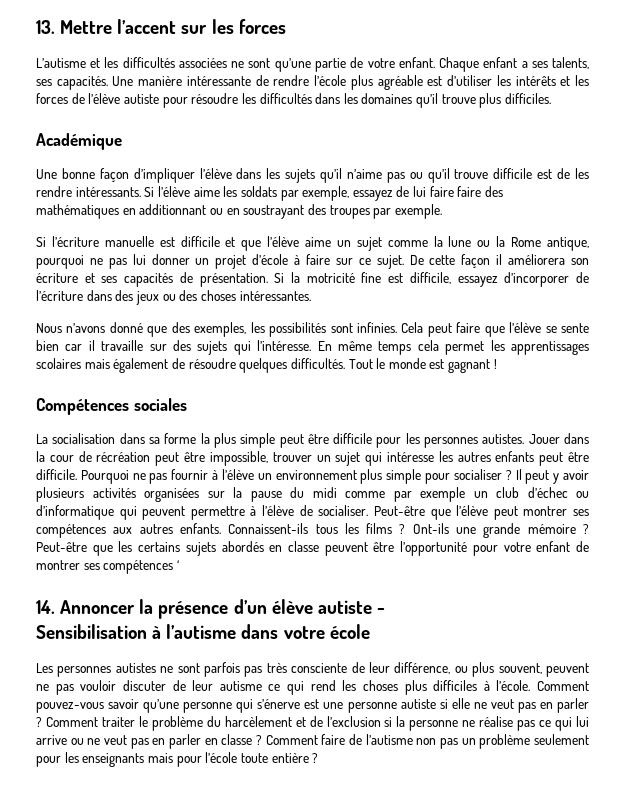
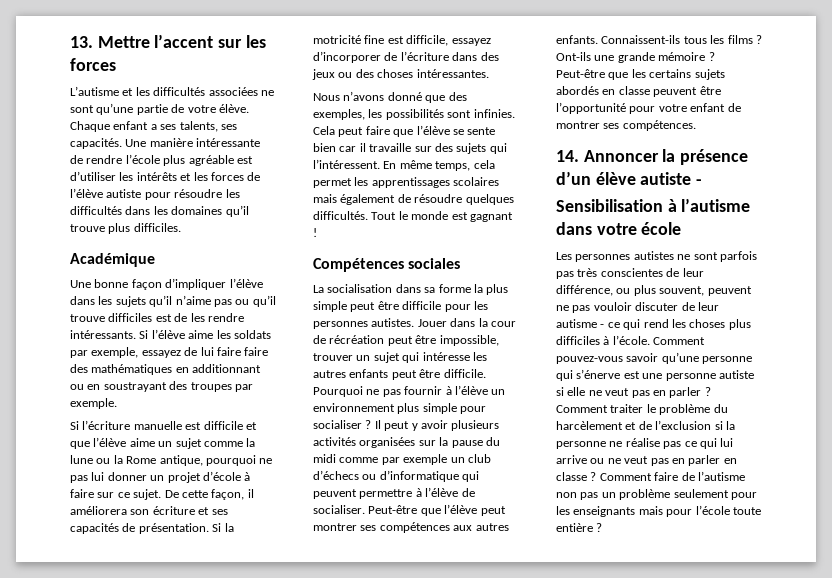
[398,57,435,68] enfant. -> [218,104,249,113] élève.
[493,168,533,179] difficile -> [108,313,153,322] difficiles
[461,254,491,268] façon -> [211,489,245,500] façon,
[257,340,312,351] l’intéresse. -> [313,159,380,169] l’intéressent.
[378,341,412,355] temps -> [435,161,471,171] temps,
[527,487,568,498] d’échec -> [313,470,359,480] d’échecs
[103,560,179,574] compétences ‘ -> [622,120,696,131] compétences.
[291,663,348,673] consciente -> [600,268,663,277] conscientes
(262, 686) none -> [600,324,605,328] -

